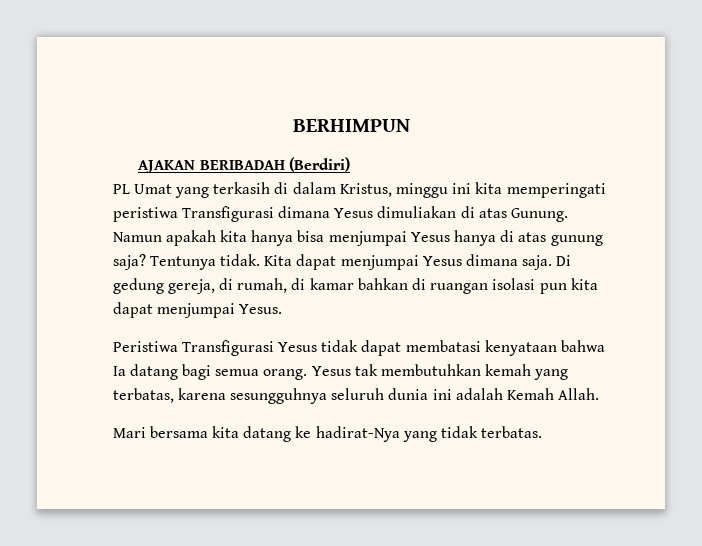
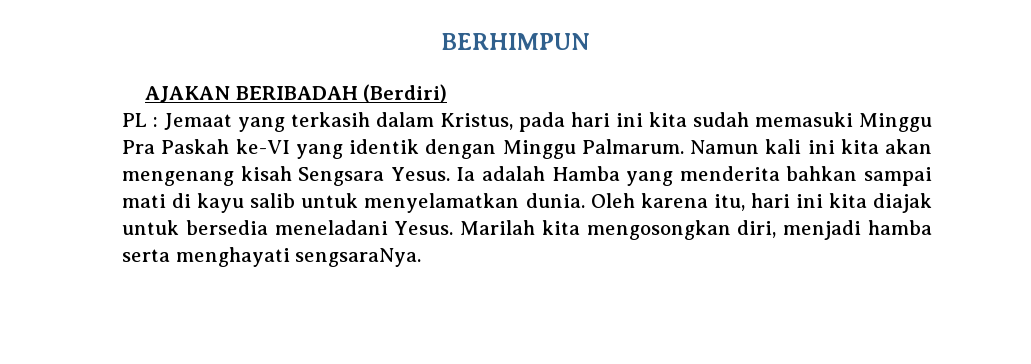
[133,184,172,194] Umat -> [153,113,233,130] : Jemaat
[274,182,289,194] di -> (371, 119) none
[396,182,606,198] [112,206,569,222] [112,230,603,246] [112,254,572,270] [112,278,598,294] [112,302,283,318] [112,340,606,356] [112,364,569,380] [112,388,600,404] [112,426,543,442] minggu ini kita memperingati peristiwa Transfigurasi dimana Yesus dimuliakan di atas Gunung. Namun apakah kita hanya bisa menjumpai Yesus hanya di atas gunung saja? Tentunya tidak. Kita dapat menjumpai Yesus dimana saja. Di gedung gereja, di rumah, di kamar bahkan di ruangan isolasi pun kita dapat menjumpai Yesus. // Peristiwa Transfigurasi Yesus tidak dapat membatasi kenyataan bahwa Ia datang bagi semua orang. Yesus tak membutuhkan kemah yang terbatas, karena sesungguhnya seluruh dunia ini adalah Kemah Allah. // Mari bersama kita datang ke hadirat-Nya yang tidak terbatas. -> [519,112,933,132] [122,139,933,159] [122,166,932,186] [122,193,932,213] [122,220,932,240] [122,247,422,267] pada hari ini kita sudah memasuki Minggu Pra Paskah ke-VI yang identik dengan Minggu Palmarum. Namun kali ini kita akan mengenang kisah Sengsara Yesus. Ia adalah Hamba yang menderita bahkan sampai mati di kayu salib untuk menyelamatkan dunia. Oleh karena itu, hari ini kita diajak untuk bersedia meneladani Yesus. Marilah kita mengosongkan diri, menjadi hamba serta menghayati sengsaraNya.

